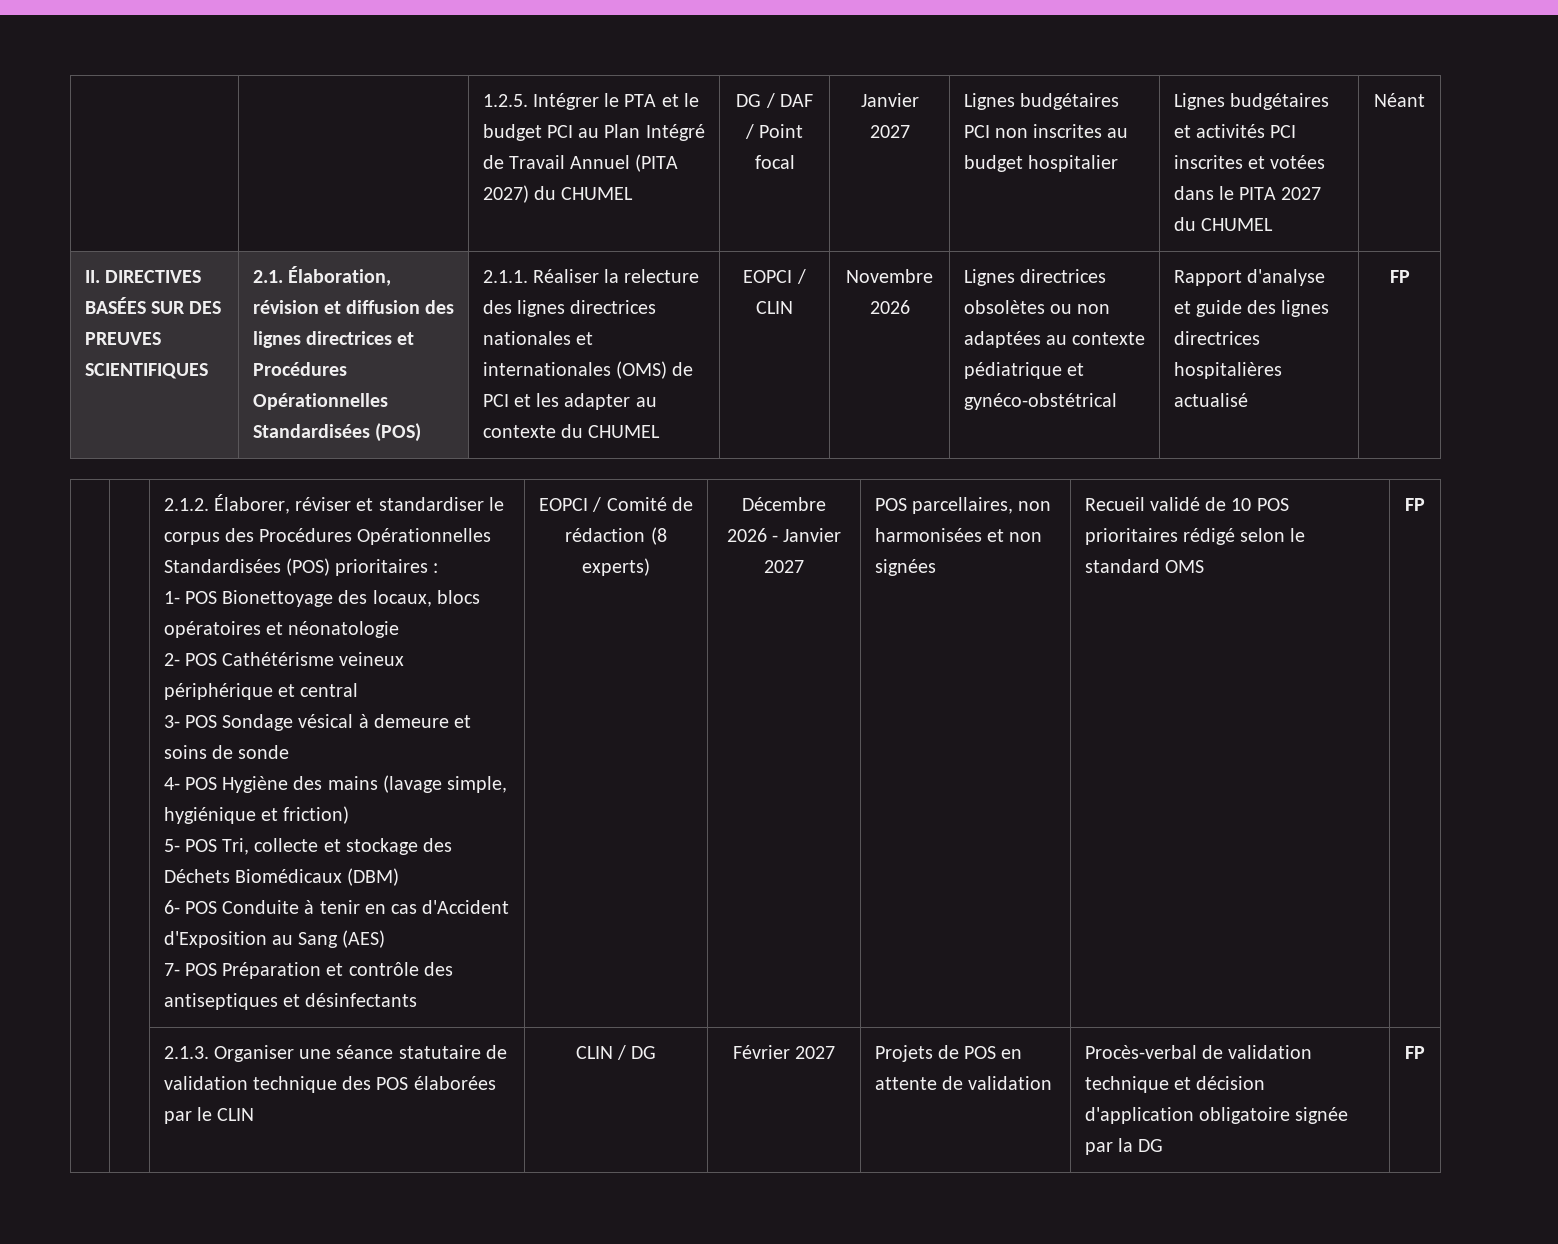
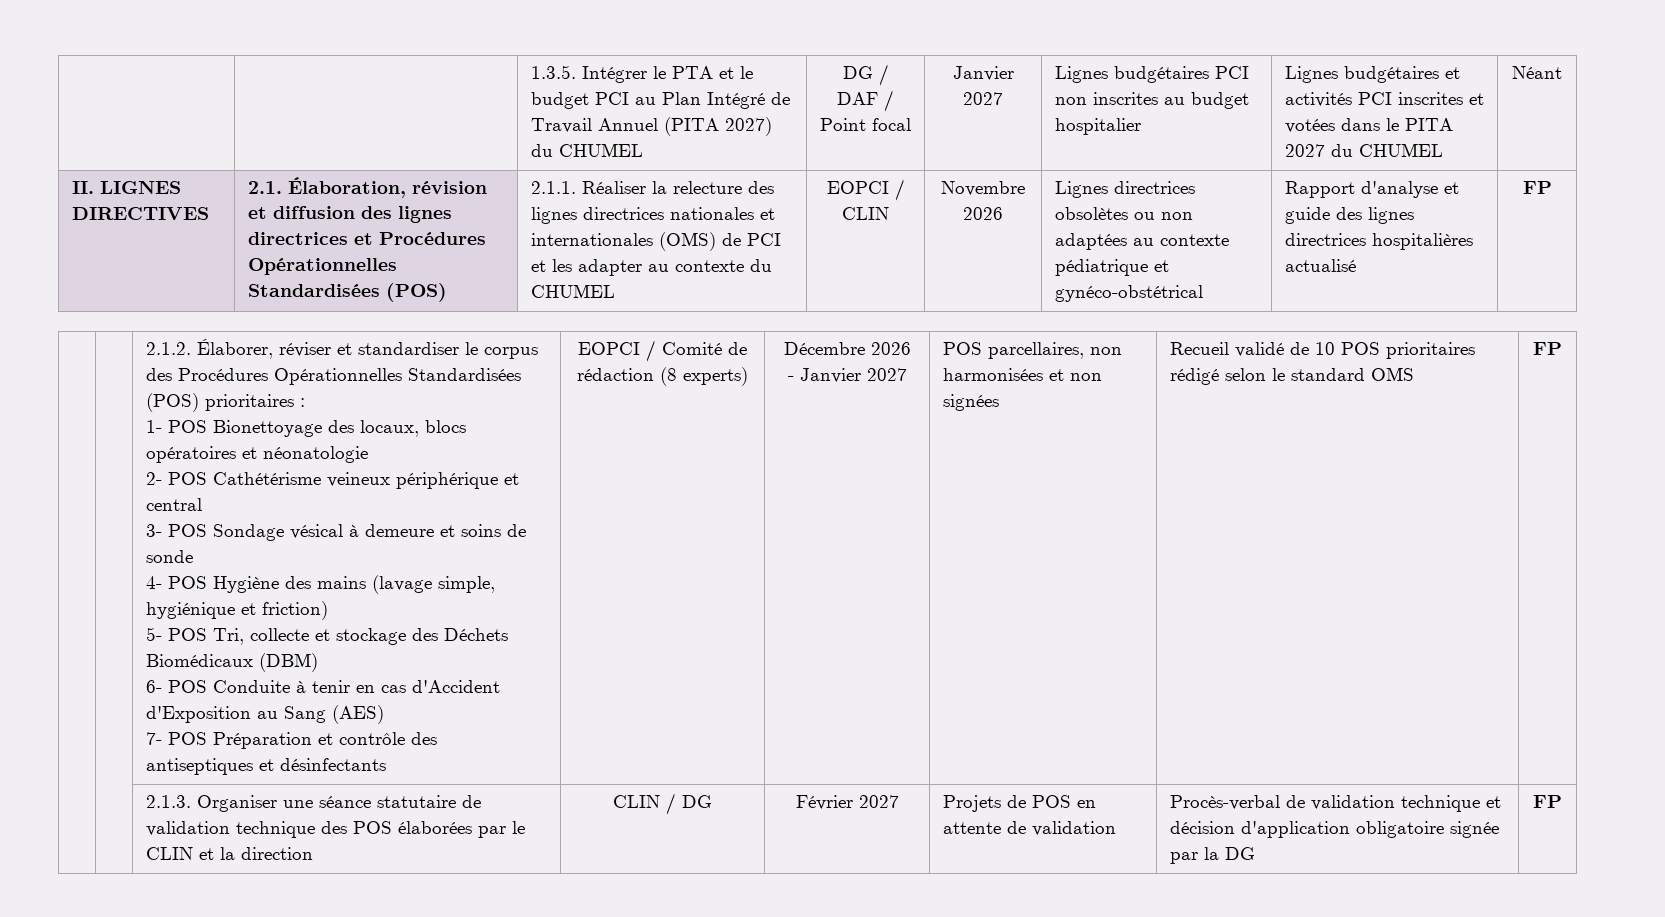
[482,94,528,107] | | 1.2.5. -> [530,65,576,79] | | 1.3.5.
(100, 276) none -> [99,181,181,194] LIGNES
[84,297,222,314] [84,332,161,345] [84,363,208,379] BASÉES SUR DES PREUVES SCIENTIFIQUES -> (209, 213) none
(255, 1114) none -> [198,847,313,860] et la direction

